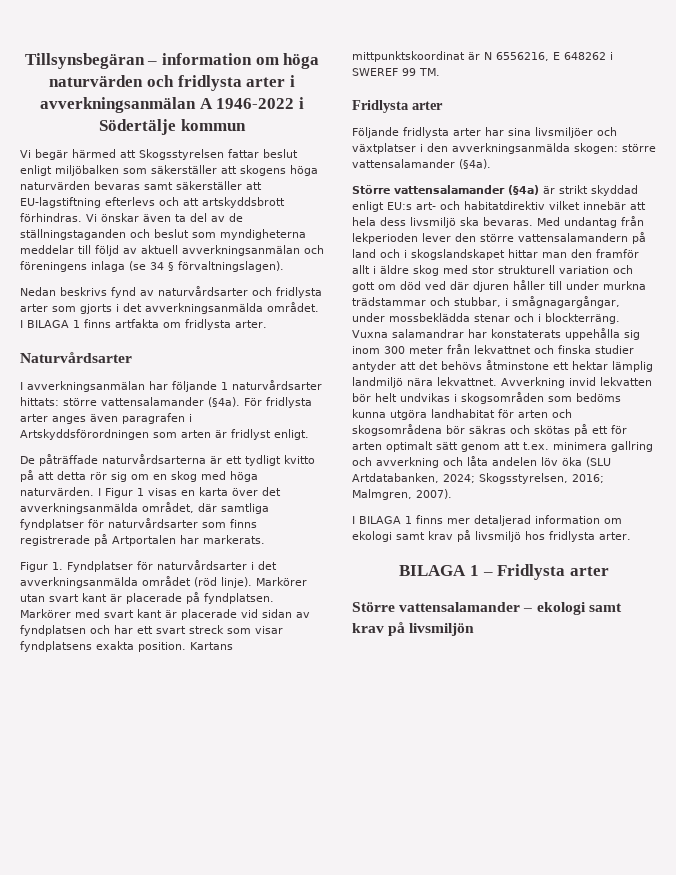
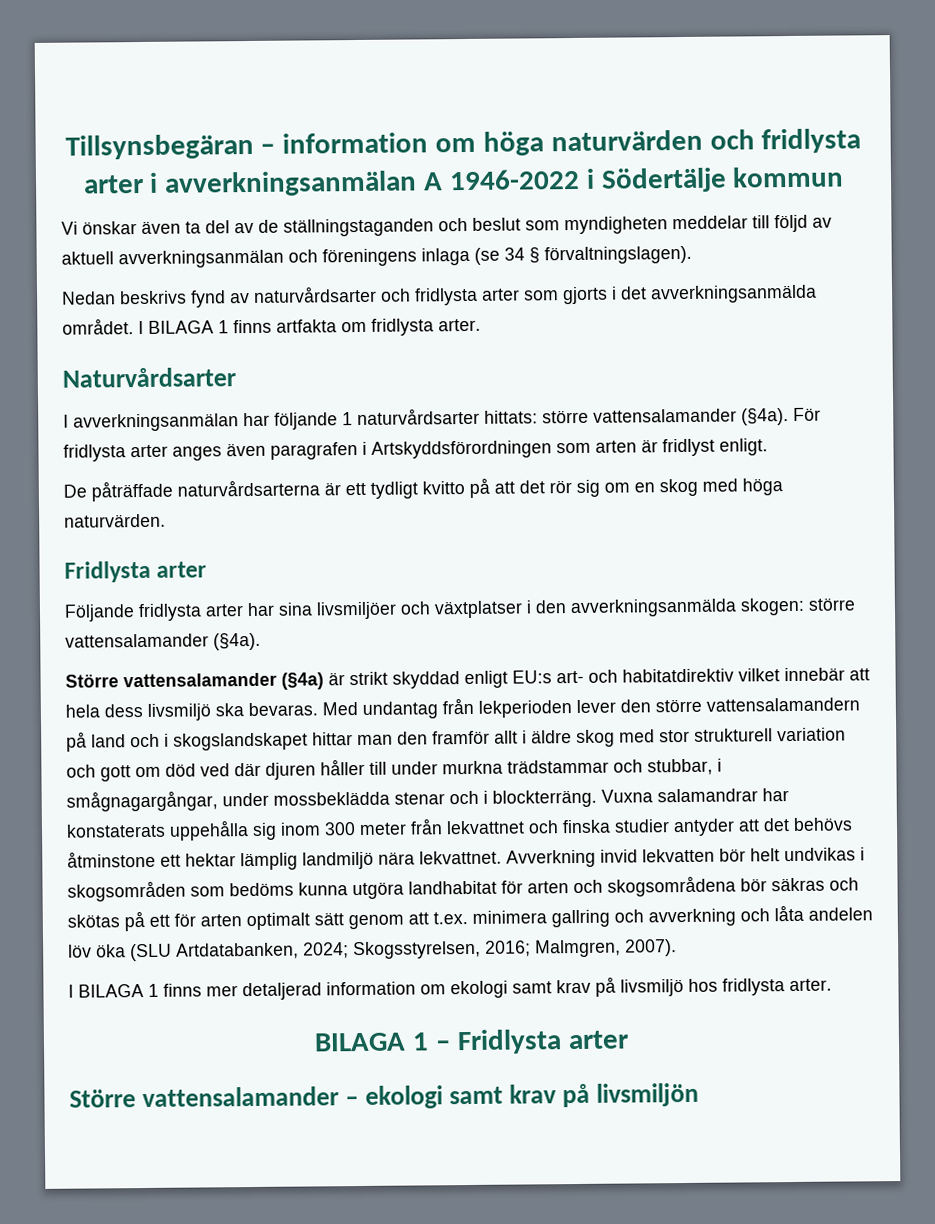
[35,149,298,160] [20,165,318,176] [20,181,262,190] [20,197,285,208] [20,213,97,222] begär härmed att Skogsstyrelsen fattar beslut enligt miljöbalken som säkerställer att skogens höga naturvärden bevaras samt säkerställer att EU-lagstiftning efterlevs och att artskyddsbrott förhindras. Vi -> (78, 228) none
[220,229,306,240] myndigheterna -> [564,216,668,235] myndigheten
[57,471,86,480] detta -> [519,480,545,494] det
[98,487,281,498] [20,502,269,514] [20,518,257,530] [20,534,265,546] [20,560,277,572] [20,576,307,588] [20,592,274,604] [20,609,310,620] [20,625,283,636] [20,641,233,652] [352,51,613,62] [352,68,440,76] I Figur 1 visas en karta över det avverkningsanmälda området, där samtliga fyndplatser för naturvårdsarter som finns registrerade på Artportalen har markerats. // Figur 1. Fyndplatser för naturvårdsarter i det avverkningsanmälda området (röd linje). Markörer utan svart kant är placerade på fyndplatsen. Markörer med svart kant är placerade vid sidan av fyndplatsen och har ett svart streck som visar fyndplatsens exakta position. Kartans mittpunktskoordinat är N 6556216, E 648262 i SWEREF 99 TM. -> (166, 520) none

